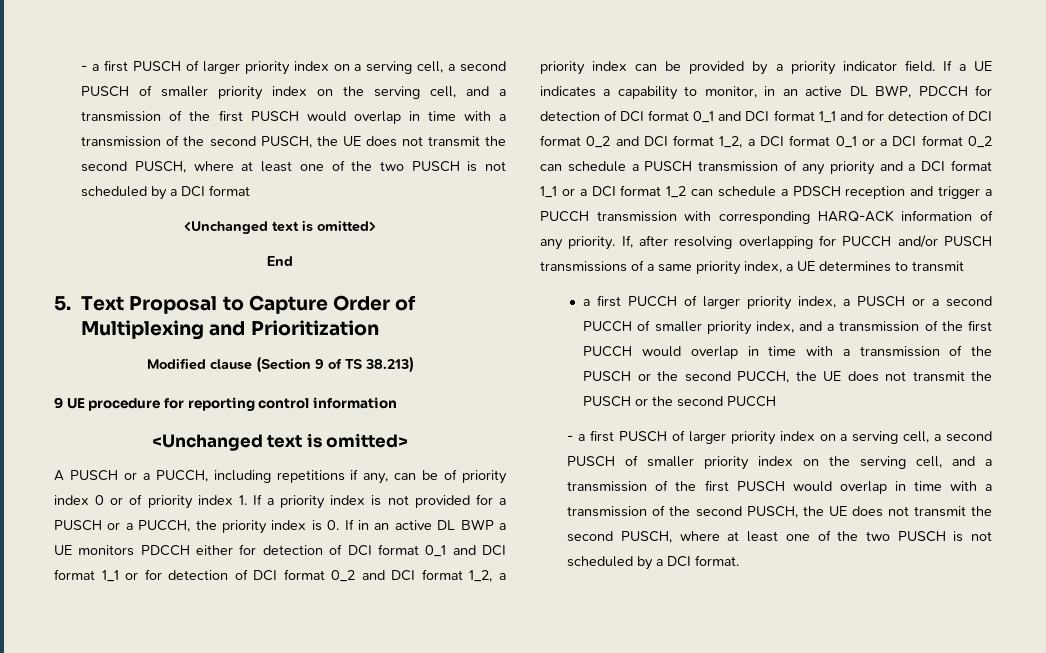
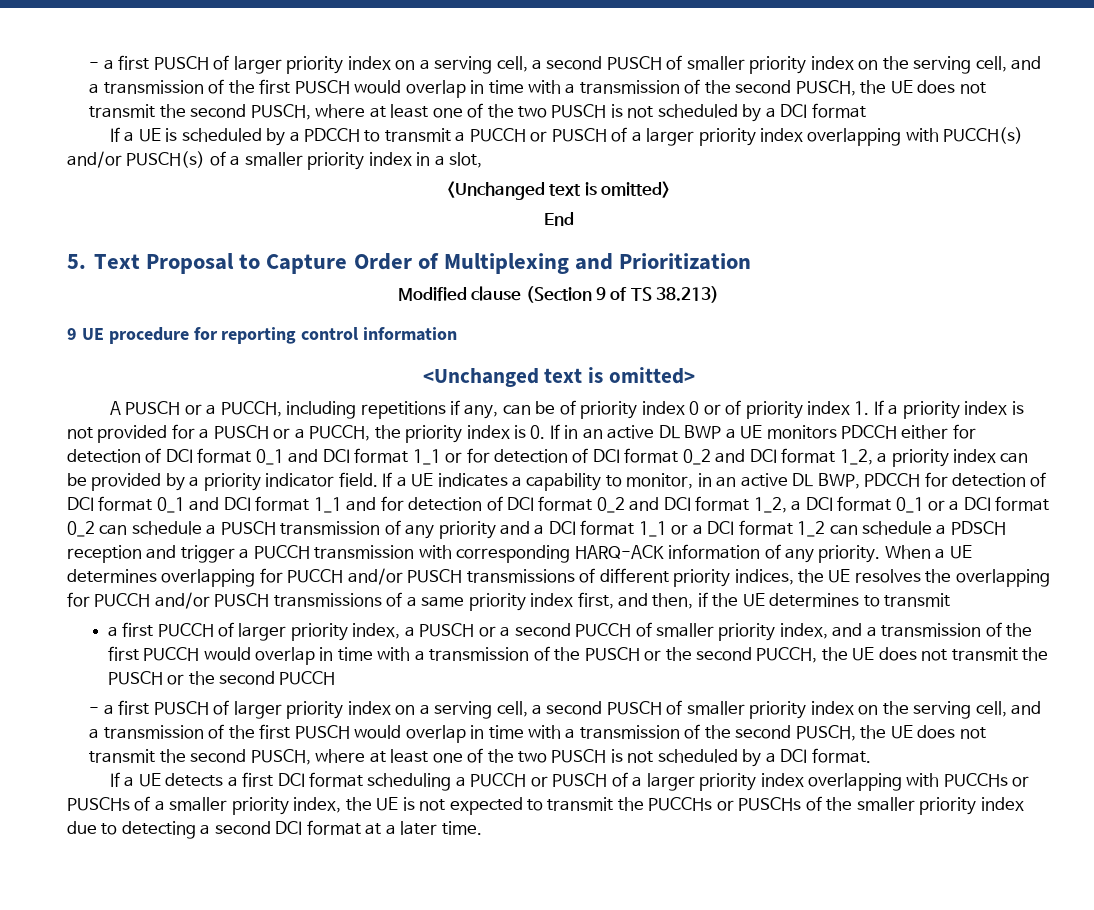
(251, 190) none -> [109,127,1024,146] [67,151,483,170] // If a UE is scheduled by a PDCCH to transmit a PUCCH or PUSCH of a larger priority index overlapping with PUCCH(s) and/or PUSCH(s) of a smaller priority index in a slot,
[621,235,733,249] If, after resolving -> [884,545,972,559] [67,568,952,587] When a UE determines overlapping for PUCCH and/or PUSCH transmissions of different priority indices, the UE resolves the
[744,261,793,273] index, a -> [530,592,739,609] index first, and then, if the
(740, 560) none -> [109,772,1030,791] [67,796,1024,815] [67,820,482,839] // If a UE detects a first DCI format scheduling a PUCCH or PUSCH of a larger priority index overlapping with PUCCHs or PUSCHs of a smaller priority index, the UE is not expected to transmit the PUCCHs or PUSCHs of the smaller priority index due to detecting a second DCI format at a later time.

